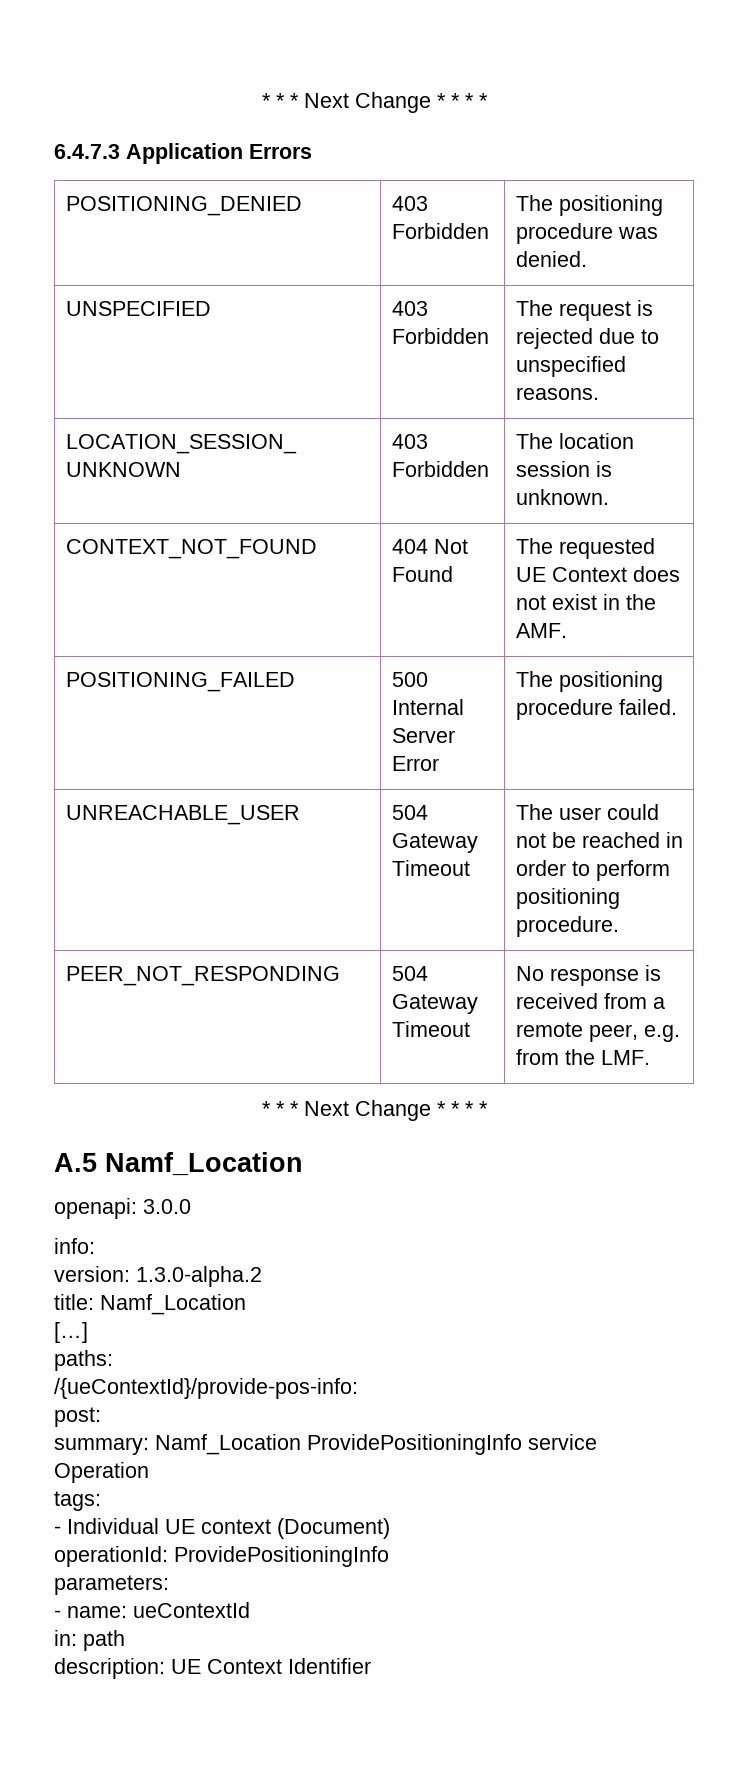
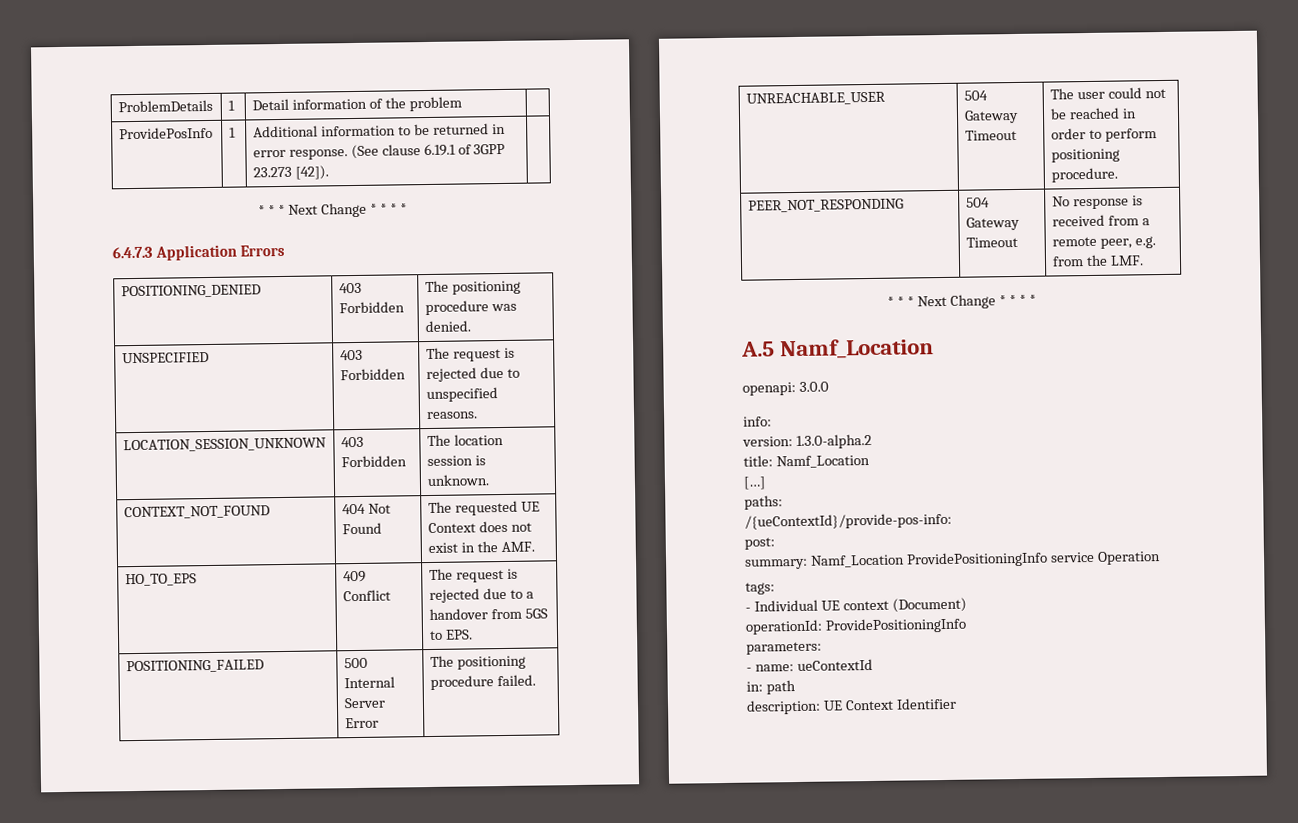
(261, 100) none -> [117,99,213,113] [227,100,235,111] [251,96,462,112] [118,126,213,140] [228,127,236,138] [252,123,506,138] [252,143,506,160] [252,165,329,180] ProblemDetails | 1 | Detail information of the problem | // ProvidePosInfo | 1 | Additional information to be returned in error response. (See clause 6.19.1 of 3GPP 23.273 [42]). | //
(567, 630) none -> [124,573,197,587] [342,570,366,583] [342,589,391,602] [428,568,518,583] [428,587,534,604] [428,608,548,621] [428,629,473,641] // HO_TO_EPS | 409 Conflict | The request is rejected due to a handover from 5GS to EPS.

